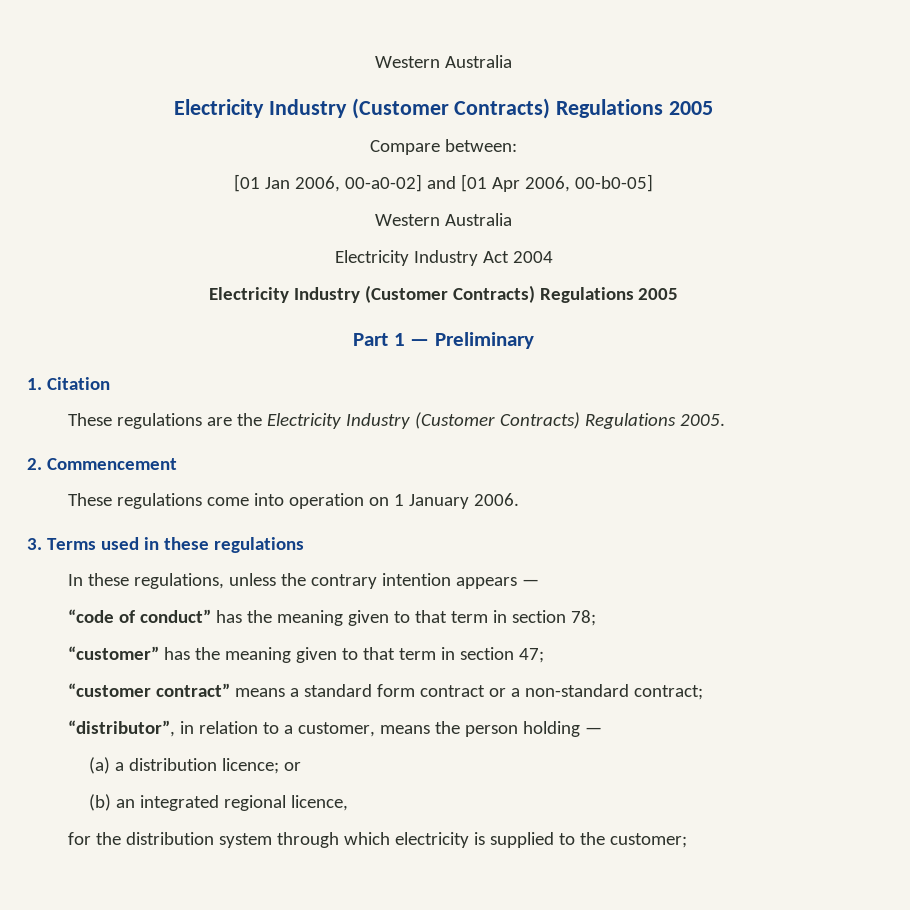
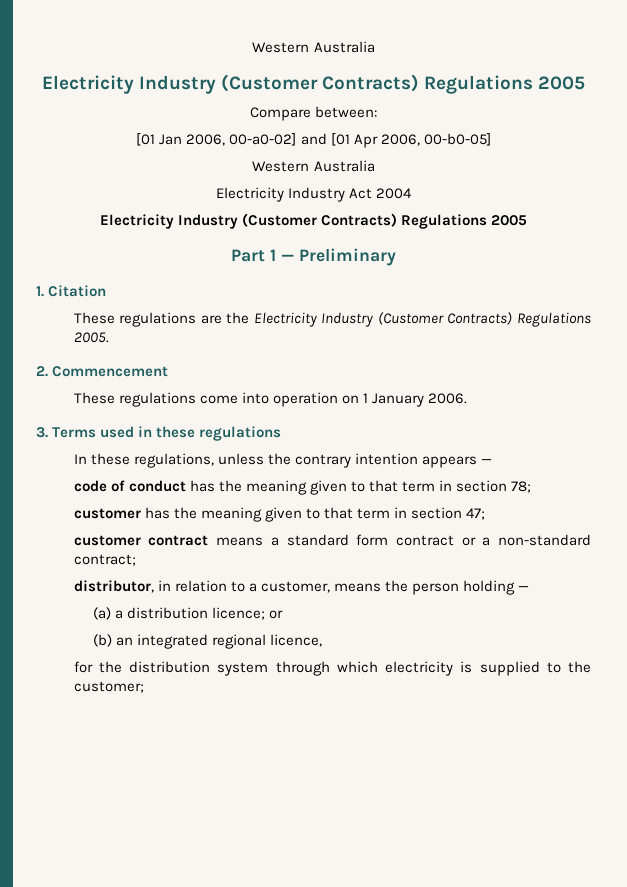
[68,609,212,623] “code of conduct” -> [73,480,186,492] code of conduct
[68,646,160,660] “customer” -> [73,508,141,519] customer
[68,683,231,697] “customer contract” -> [73,535,209,546] customer contract
[68,720,176,737] “distributor”, -> [73,580,154,593] distributor,

